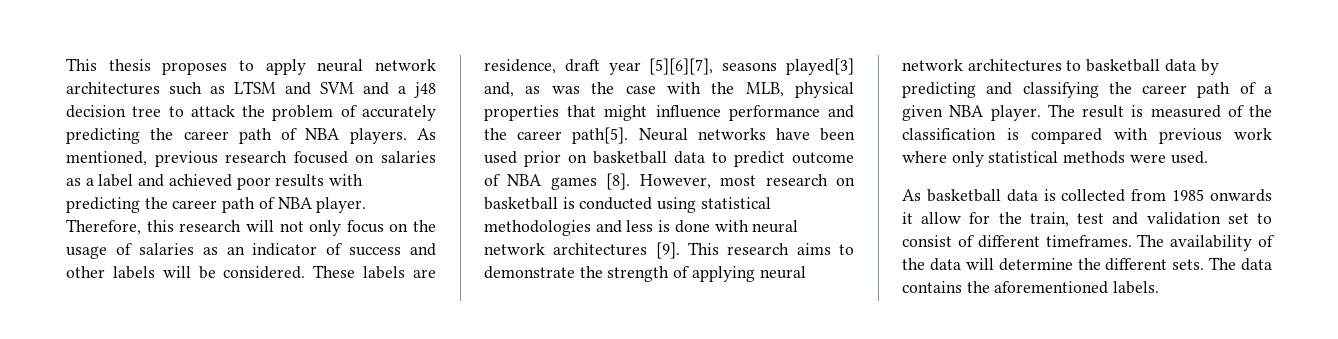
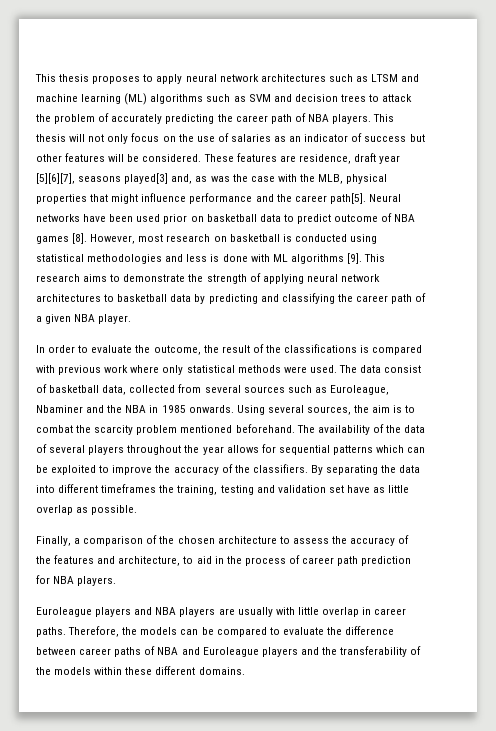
[320,82,436,98] [66,105,162,118] SVM and a j48 decision tree -> [36,93,366,105] machine learning (ML) algorithms such as SVM and decision trees
[417,128,436,140] [66,151,436,167] [66,174,364,190] [66,197,367,213] [66,219,242,235] As mentioned, previous research focused on salaries as a label and achieved poor results with predicting the career path of NBA player. Therefore, this research -> [373,114,395,122] [36,134,66,142] This thesis
[66,246,107,259] usage -> [196,136,215,142] use
[410,243,436,256] [66,266,155,279] and other labels -> [409,134,425,142] [36,153,106,162] but other features
[363,266,406,279] labels -> [236,153,277,162] features
[752,220,799,233] [484,243,648,256] neural network architectures -> [272,254,344,264] ML algorithms
[1047,104,1272,118] [902,128,996,140] The result is measured of the classification -> [36,344,358,355] // In order to evaluate the outcome, the result of the classifications
[902,189,1272,202] [902,212,1272,227] [902,235,1132,248] // As basketball data is collected from 1985 onwards it allow for the train, test and validation set to consist of different timeframes. -> [338,365,422,373] [36,384,389,395] [36,405,416,415] [36,424,295,435] The data consist of basketball data, collected from several sources such as Euroleague, Nbaminer and the NBA in 1985 onwards. Using several sources, the aim is to combat the scarcity problem mentioned beforehand.
[965,257,1272,271] [902,281,1160,294] will determine the different sets. The data contains the aforementioned labels. -> [36,444,426,455] [36,464,421,475] [36,484,410,495] [36,505,138,515] [36,535,410,546] [36,555,412,566] [36,575,117,586] [36,607,407,617] [36,626,395,637] [36,646,422,657] [36,666,245,675] of several players throughout the year allows for sequential patterns which can be exploited to improve the accuracy of the classifiers. By separating the data into different timeframes the training, testing and validation set have as little overlap as possible. // Finally, a comparison of the chosen architecture to assess the accuracy of the features and architecture, to aid in the process of career path prediction for NBA players. // Euroleague players and NBA players are usually with little overlap in career paths. Therefore, the models can be compared to evaluate the difference between career paths of NBA and Euroleague players and the transferability of the models within these different domains.

